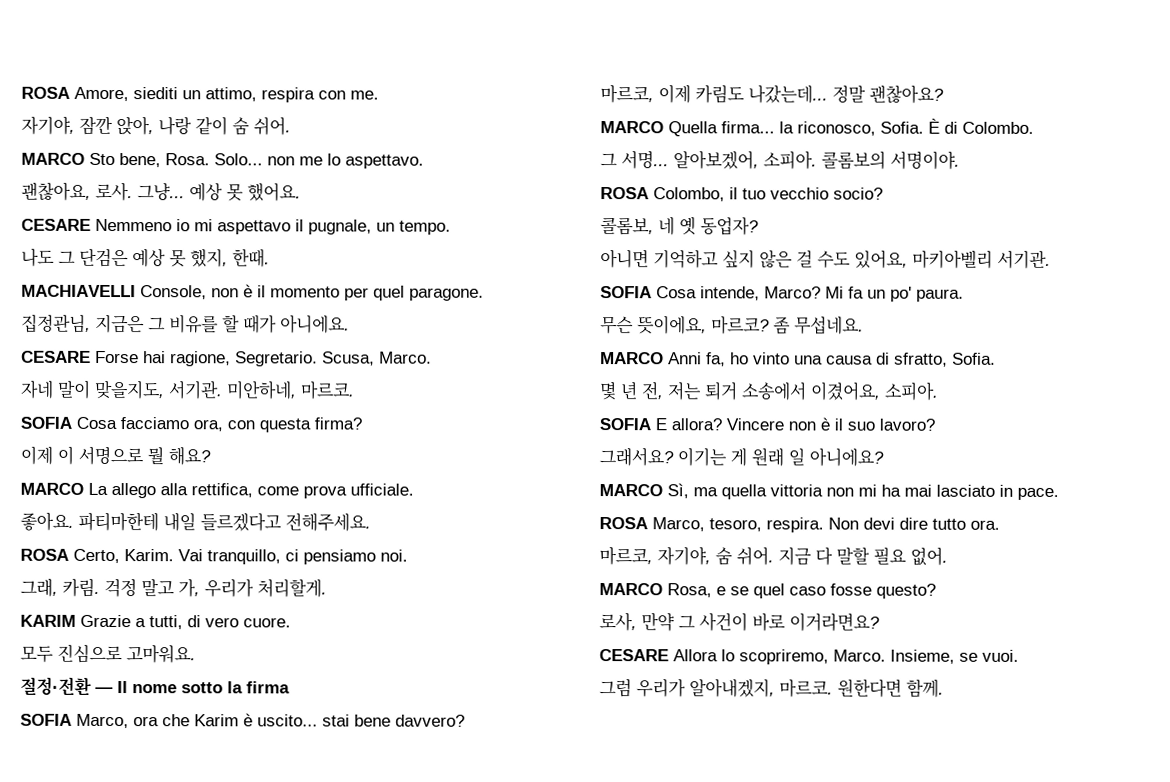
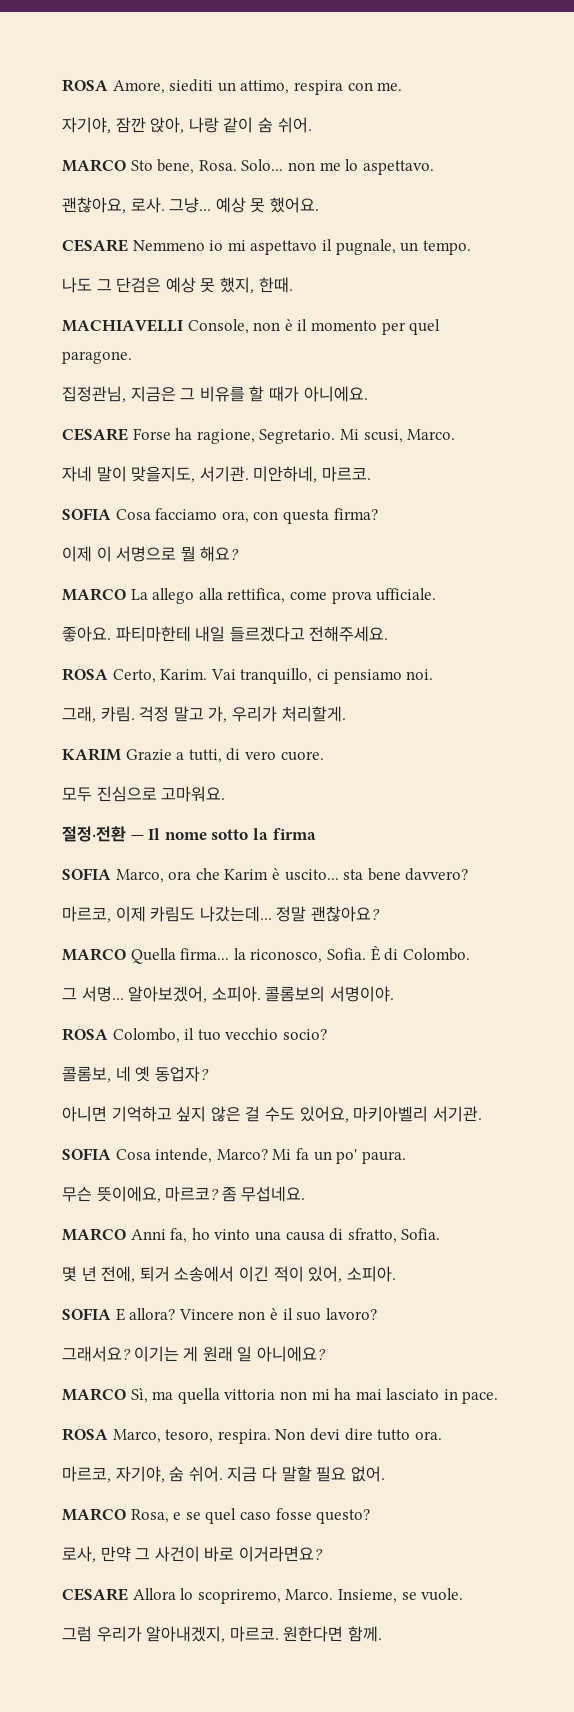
[143,351,166,364] hai -> [175,428,193,440] ha
[322,351,375,366] Scusa, -> [339,429,403,443] Mi scusi,
[322,714,350,727] stai -> [343,869,364,880] sta
[641,381,881,401] 전, 저는 퇴거 소송에서 이겼어요, -> [101,1266,343,1283] 전에, 퇴거 소송에서 이긴 적이 있어,
[982,649,1019,662] vuoi. -> [421,1588,464,1601] vuole.

